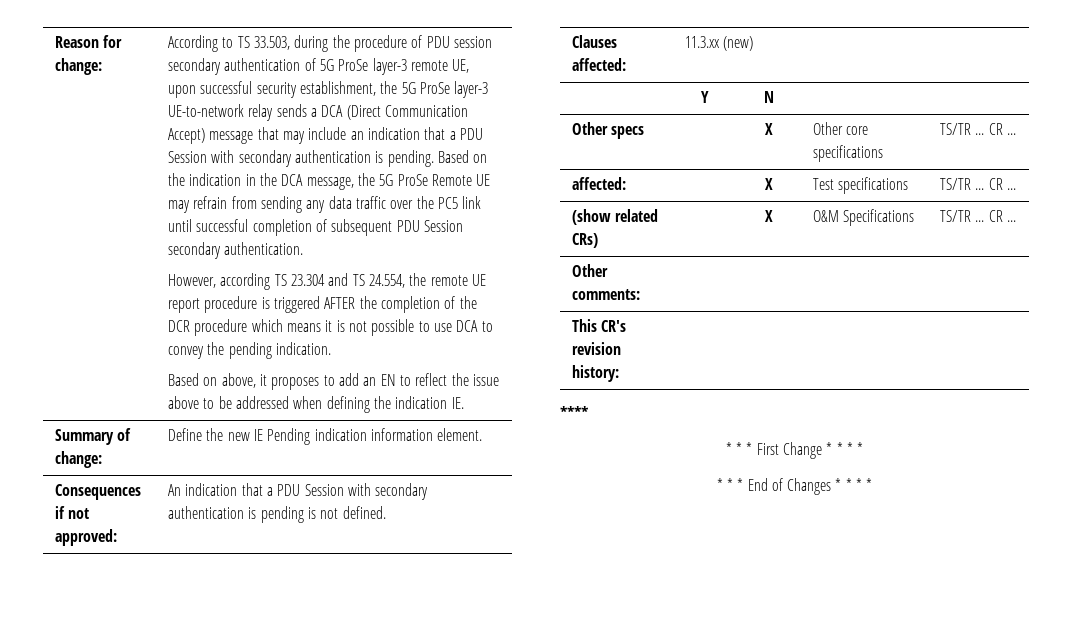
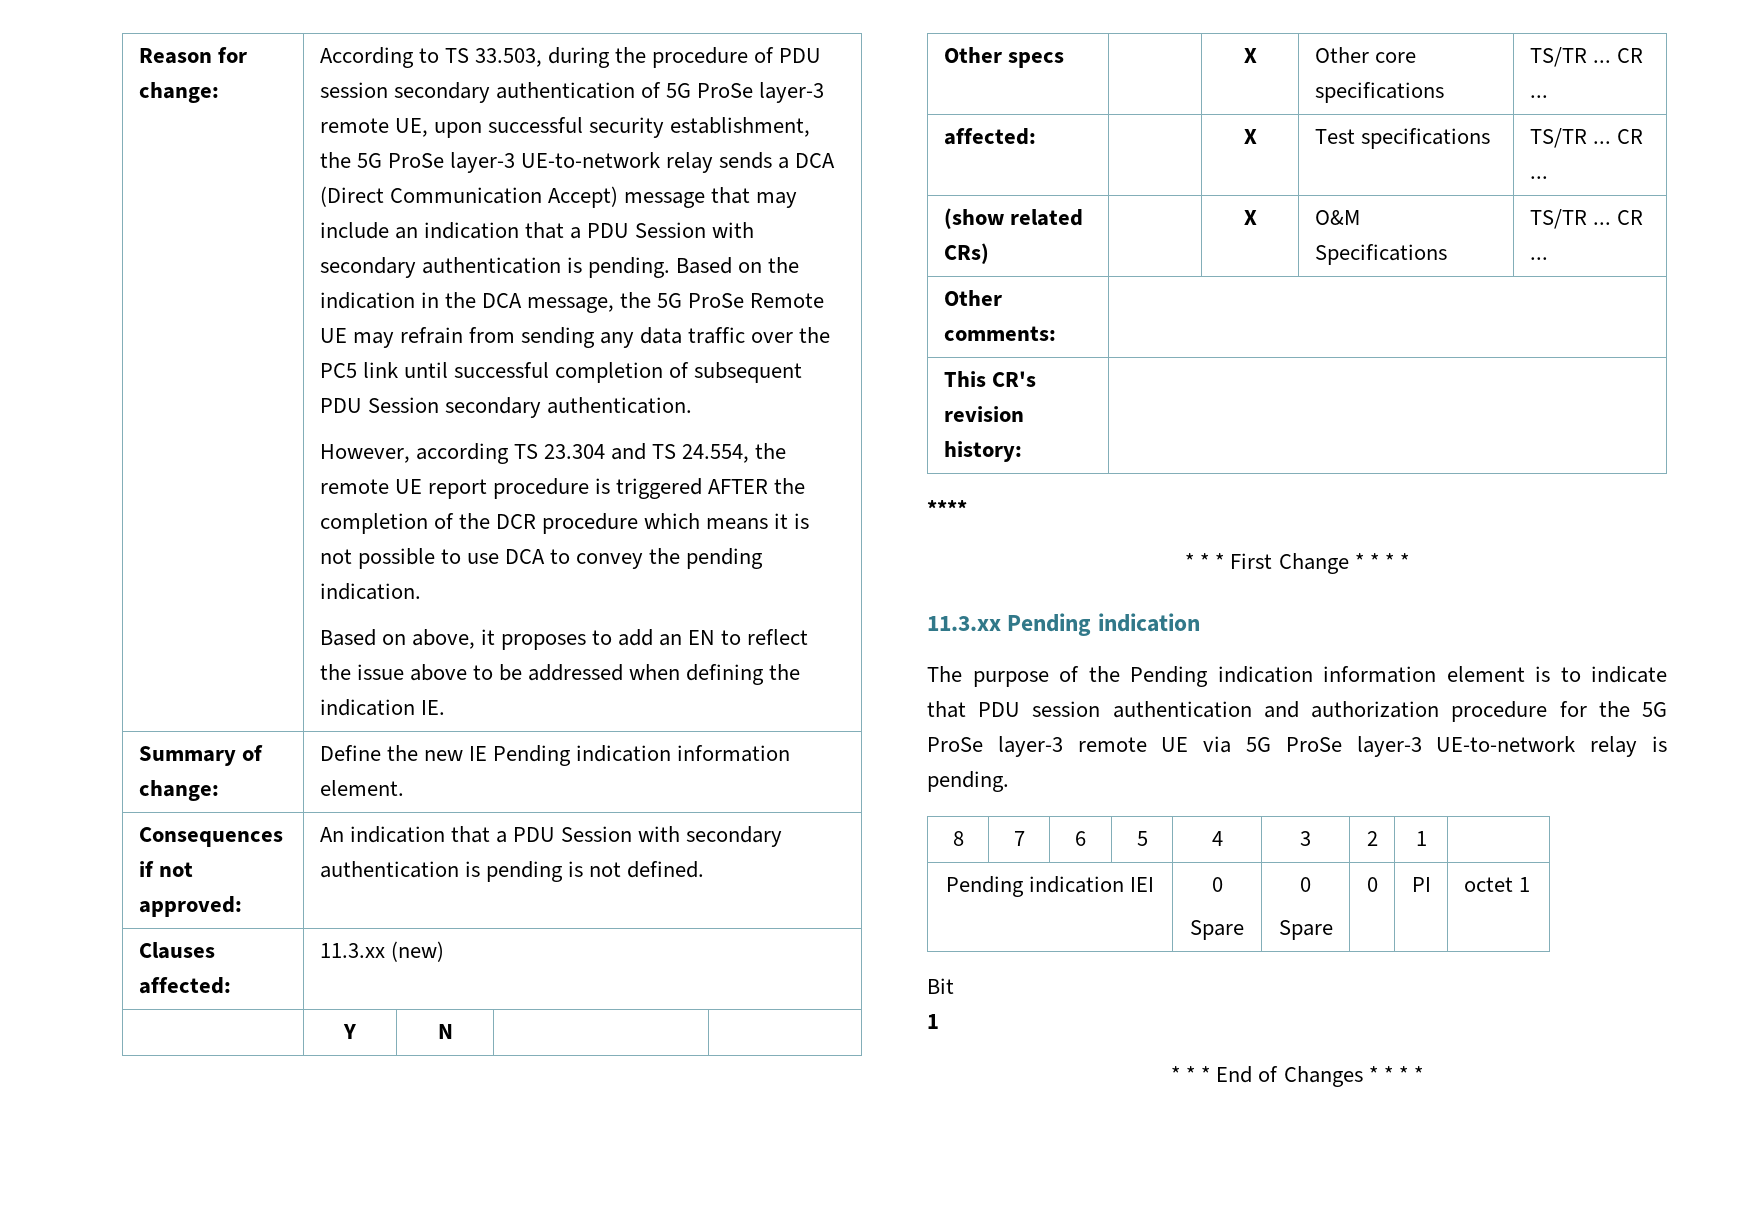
(864, 448) none -> [927,613,1200,636] [927,666,1667,687] [927,701,1667,722] [927,736,1667,757] [927,771,1009,792] [952,831,964,846] [1013,831,1025,846] [1075,831,1086,846] [1136,831,1148,846] [1211,831,1223,846] [1300,831,1311,846] [1366,831,1378,846] [1415,831,1427,846] [945,876,1155,897] [1211,877,1223,892] [1190,920,1244,940] [1300,877,1311,892] [1278,920,1333,940] [1366,877,1378,892] [1411,877,1431,892] [1463,877,1530,892] [927,978,954,994] [927,1014,939,1029] // 11.3.xx Pending indication // The purpose of the Pending indication information element is to indicate that PDU session authentication and authorization procedure for the 5G ProSe layer-3 remote UE via 5G ProSe layer-3 UE-to-network relay is pending. // 8 | 7 | 6 | 5 | 4 | 3 | 2 | 1 | // Pending indication IEI | 0 // Spare | 0 // Spare | 0 | PI | octet 1 // Bit // 1

